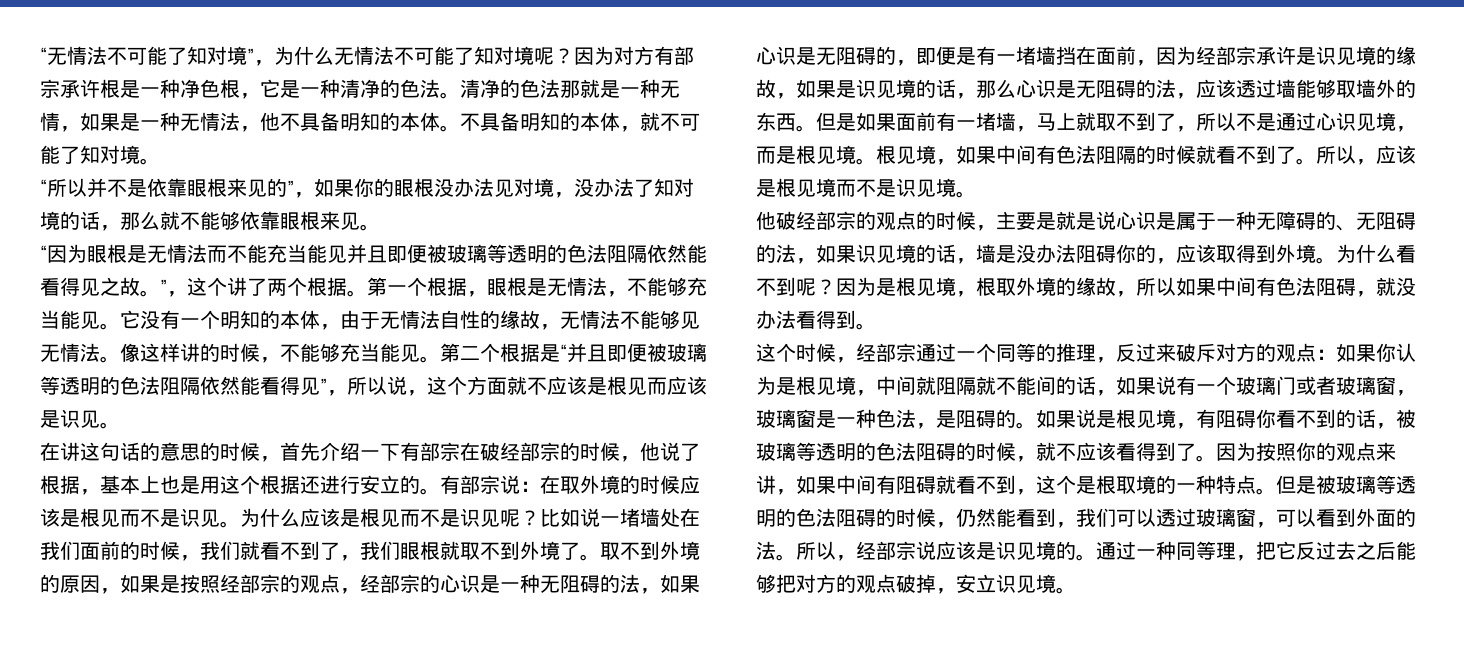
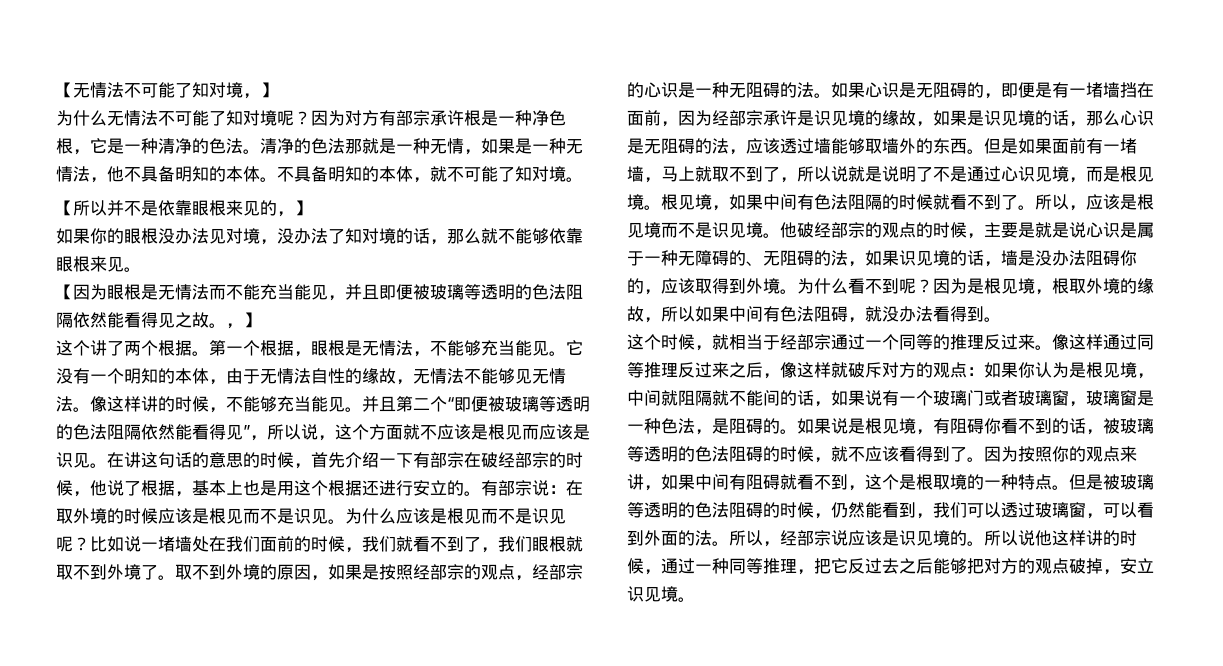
[40,46,274,66] “无情法不可能了知对境”， -> [56,82,277,99] 【无情法不可能了知对境，】 //
[40,179,47,195] “ -> [56,200,73,216] 【
[287,180,314,198] ”， -> [277,200,311,217] ，】 //
[40,245,47,261] “ -> [56,284,73,300] 【
(347, 254) none -> [328,295,345,301] ，
[160,279,187,297] ”， -> [226,312,260,329] ，】 //
[440,343,607,363] 第二个根据是“并且 -> [362,396,454,412] 并且第二个“
(120, 425) // -> (107, 465) none
[640,588,660,594] ， -> [814,93,831,98] 。
(1236, 121) none -> [831,166,933,182] 说就是说明了
(976, 194) // -> (780, 235) none
(856, 360) none -> [712,334,780,350] 就相当于
[1096,343,1176,363] ，反过来 -> [984,334,1154,350] [627,362,848,379] 反过来。像这样通过同等推理反过来之后，像这样就
(1096, 557) none -> [984,530,1137,546] [627,558,661,575] 所以说他这样讲的时候，
(1216, 550) none -> [763,558,780,574] 推

